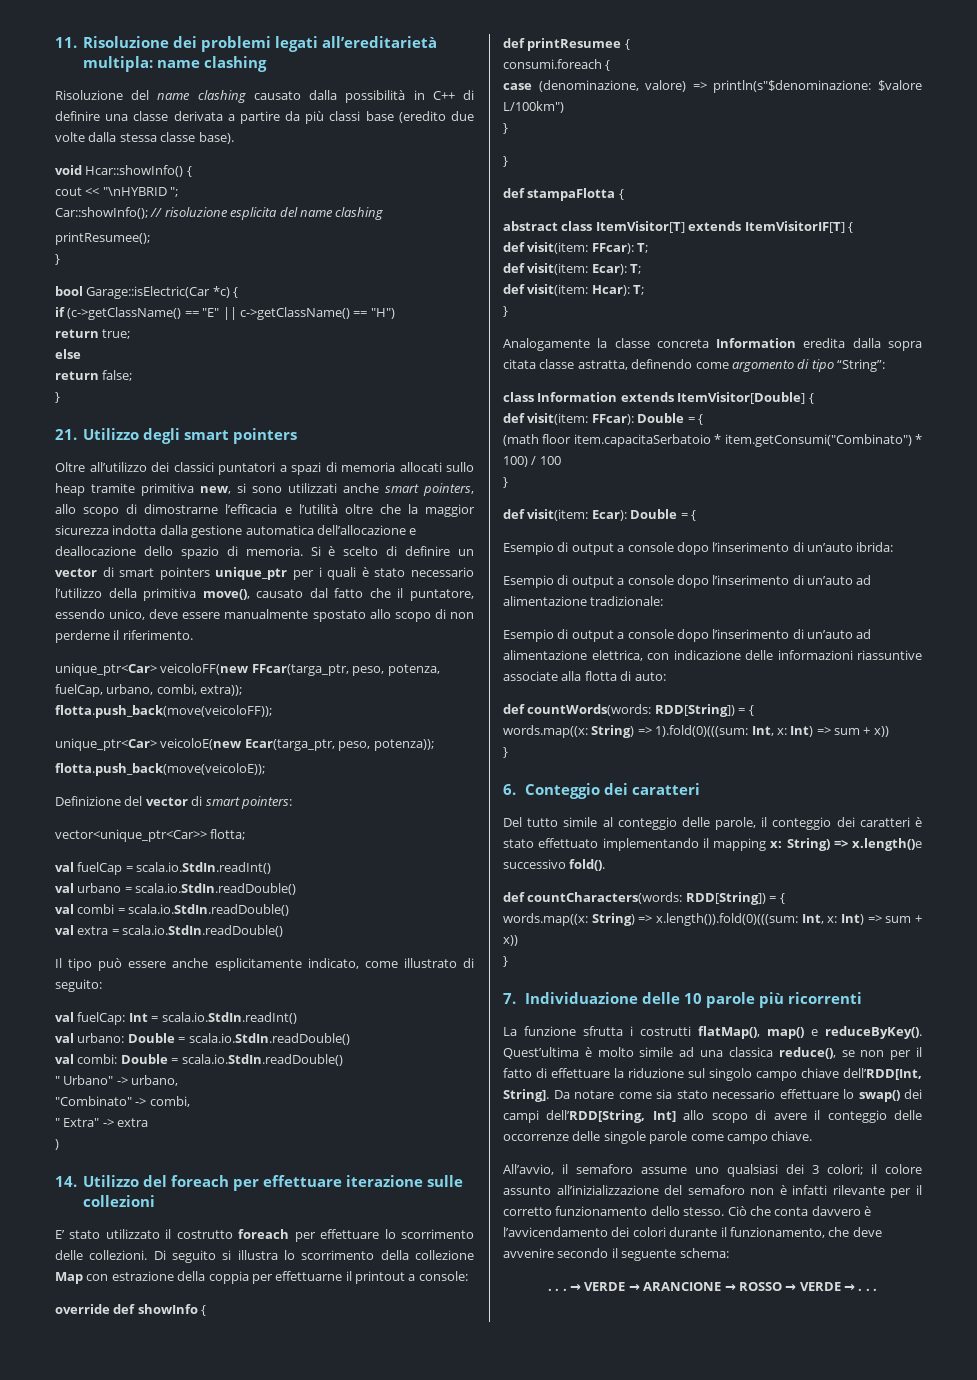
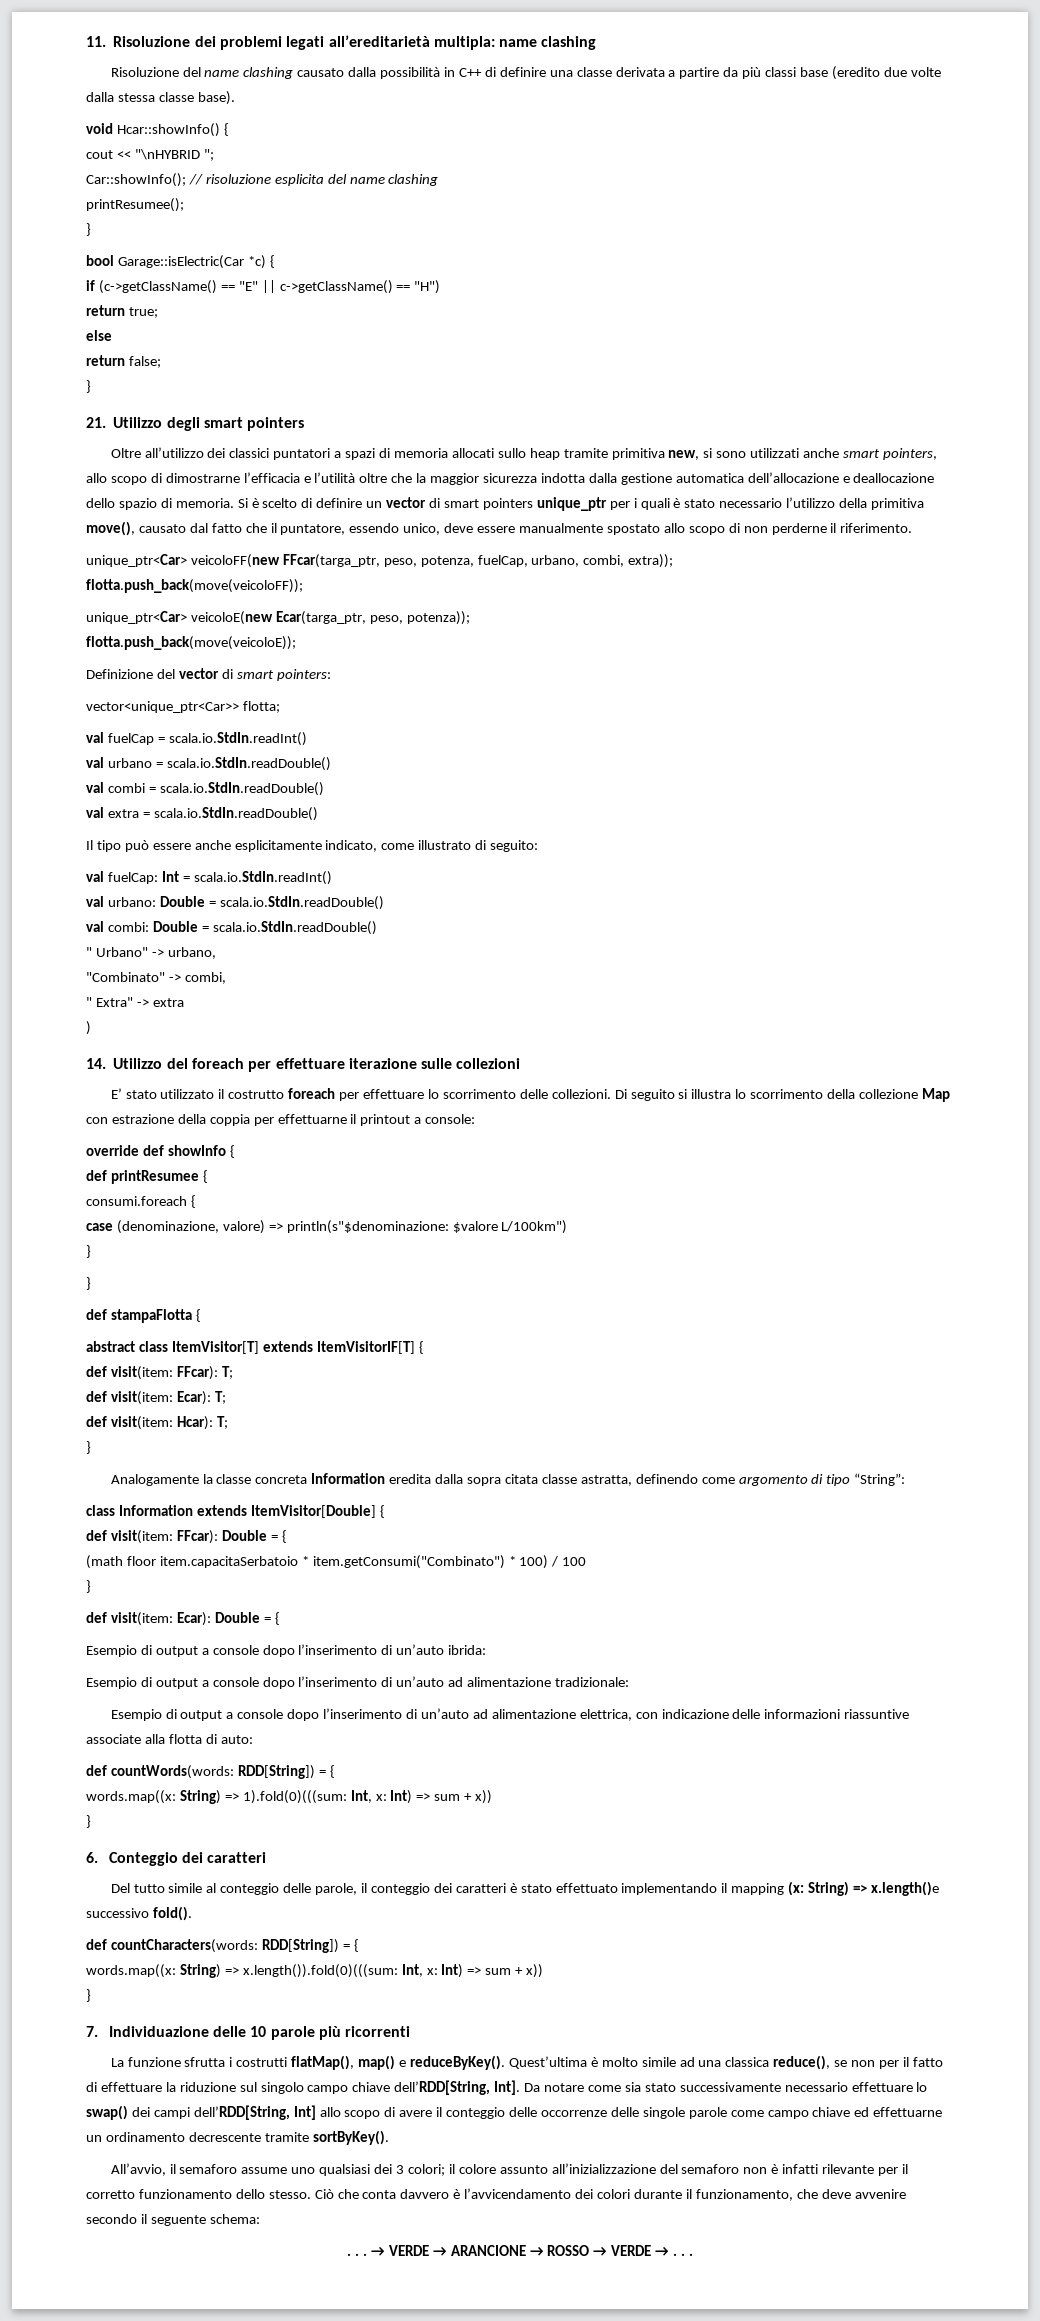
[770,841,783,848] x: -> [788,1881,805,1896] (x:
[843,1068,922,1080] [503,1089,549,1102] dell’RDD[Int, String]. -> [394,2080,521,2095] dell’RDD[String, Int].
(708, 1094) none -> [679,2082,781,2092] successivamente
[771,1131,813,1141] chiave. -> [812,2107,943,2117] [86,2130,389,2145] chiave ed effettuarne un ordinamento decrescente tramite sortByKey().

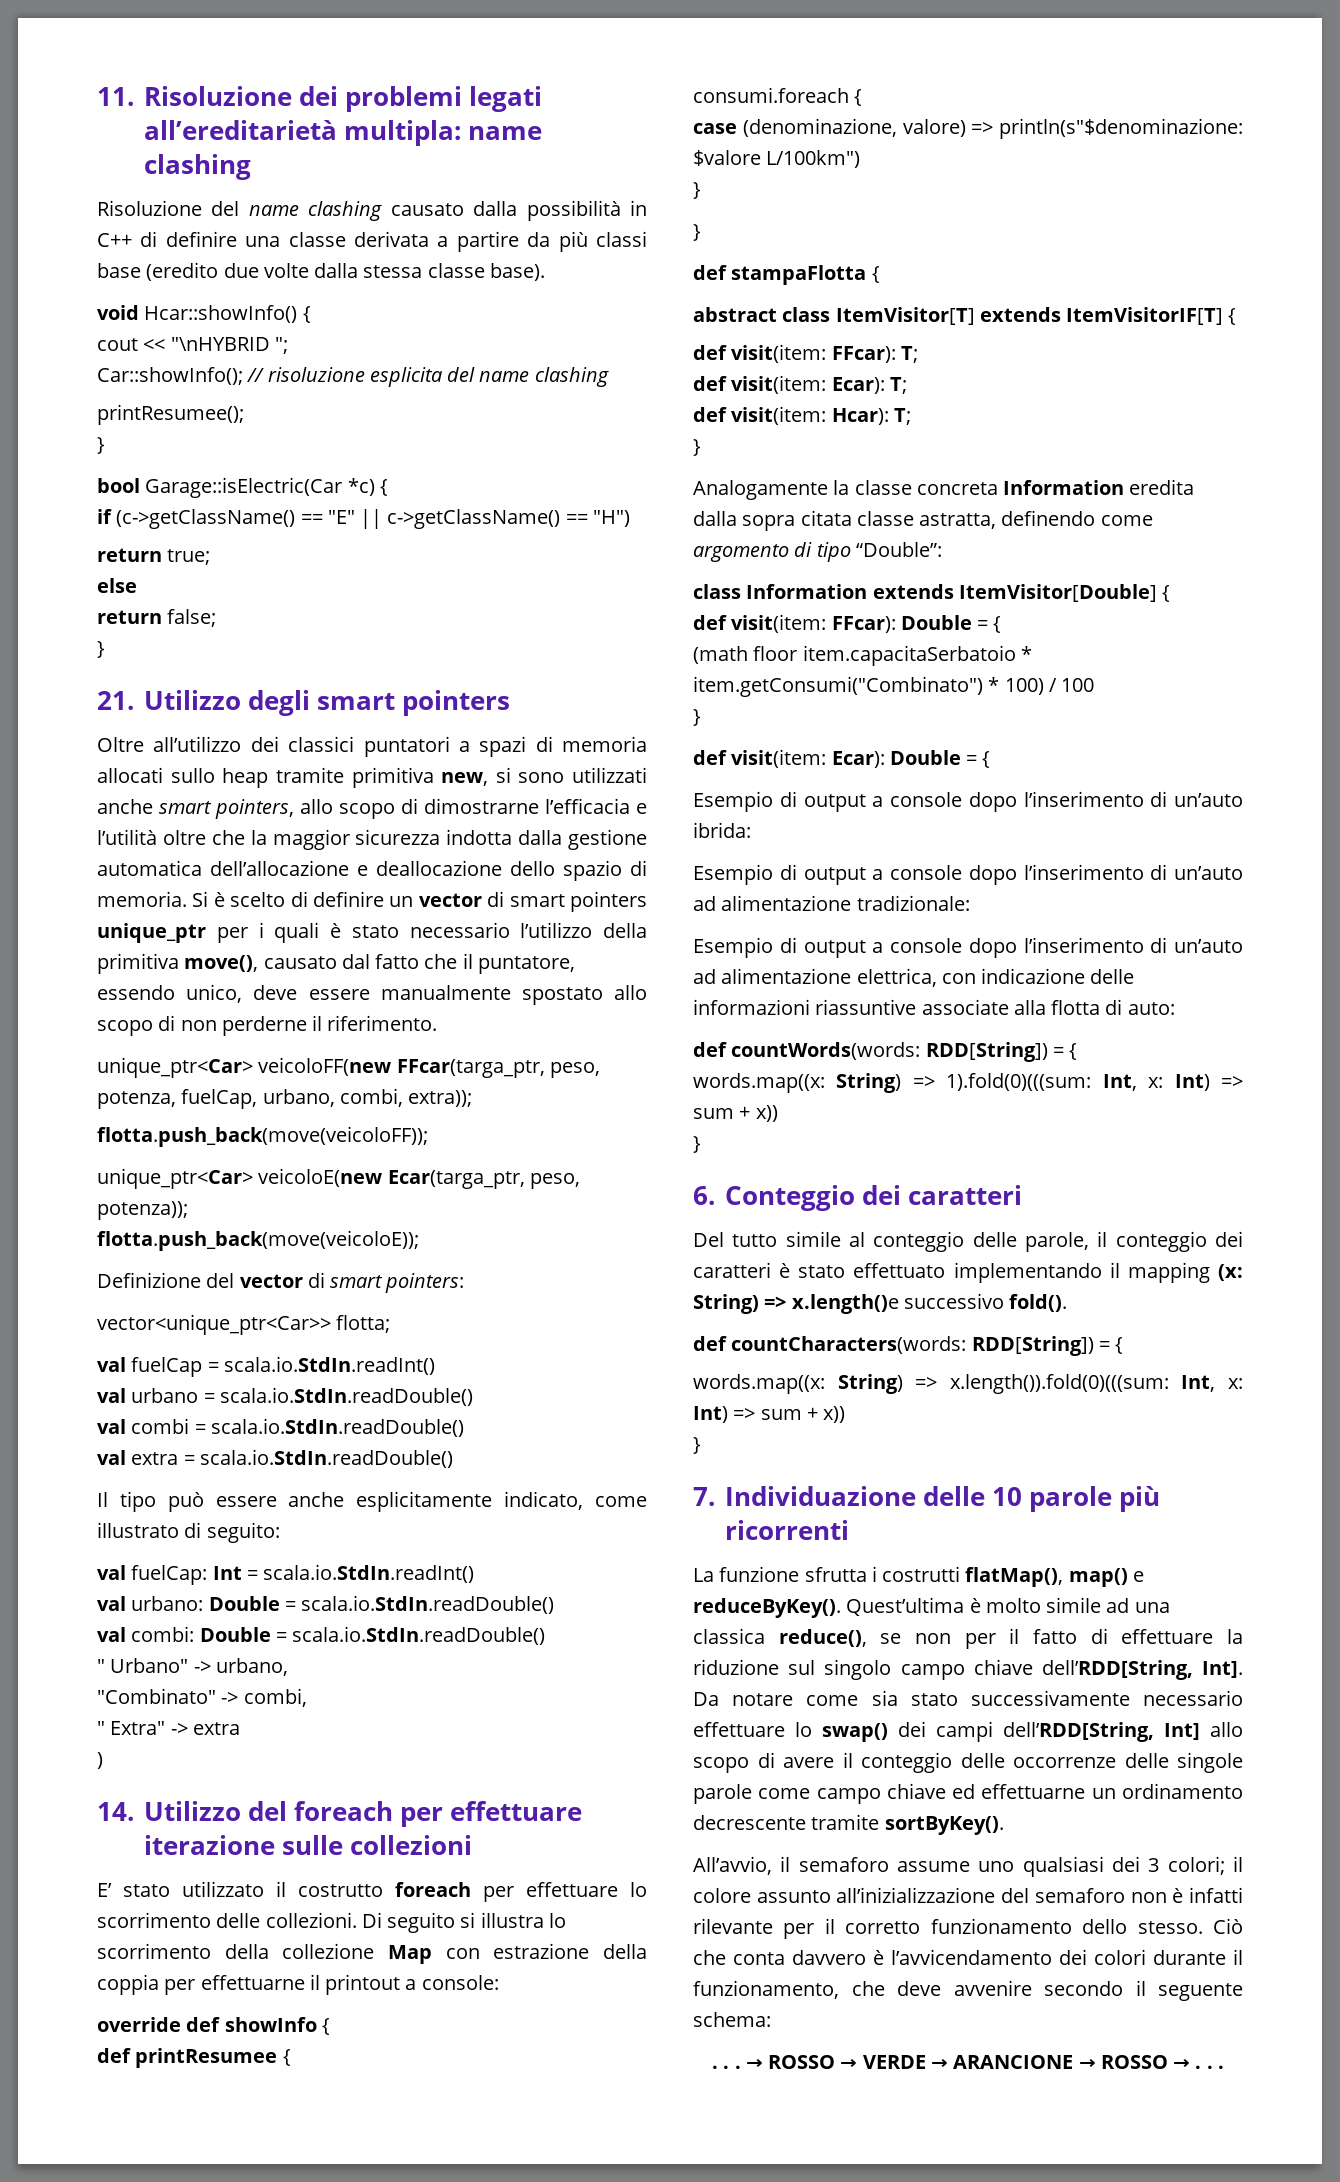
[854,1473,906,1486] “String”: -> [855,542,942,557] “Double”:
(385, 2251) none -> [768,2055,858,2069] ROSSO →
[611,2245,670,2256] VERDE → -> (1191, 2064) none

